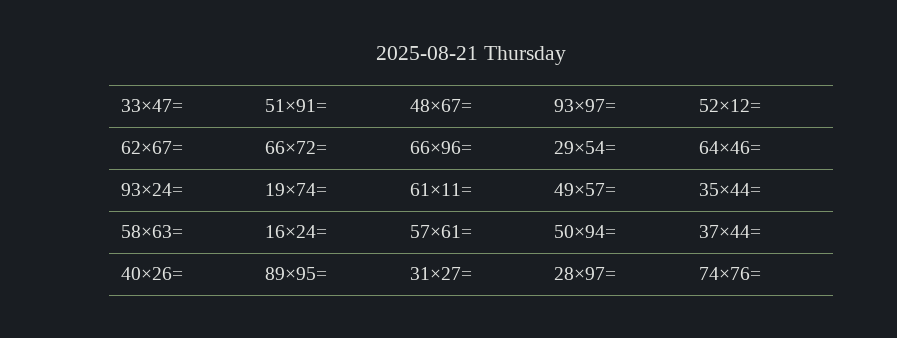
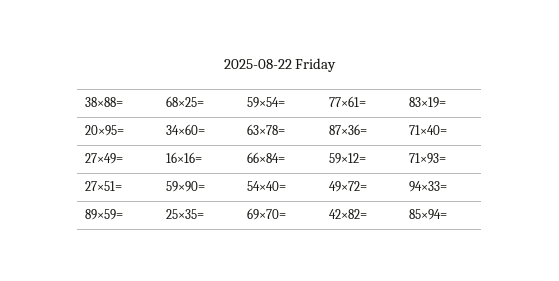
[376,46,566,65] [120,99,183,112] [264,99,327,112] [409,99,472,112] [553,99,616,112] [698,99,761,112] [120,141,183,154] [264,141,327,154] [409,141,472,154] [553,141,616,154] [698,141,761,154] [120,183,183,196] [264,183,327,196] [409,183,472,196] [553,183,616,196] [698,183,761,196] [120,225,183,238] [264,225,327,238] [409,225,472,238] [553,225,616,238] [698,225,761,238] [120,267,183,280] [264,267,327,280] [409,267,472,280] [553,267,616,280] [698,267,761,280] 2025-08-21 Thursday // 33×47= | 51×91= | 48×67= | 93×97= | 52×12= // 62×67= | 66×72= | 66×96= | 29×54= | 64×46= // 93×24= | 19×74= | 61×11= | 49×57= | 35×44= // 58×63= | 16×24= | 57×61= | 50×94= | 37×44= // 40×26= | 89×95= | 31×27= | 28×97= | 74×76= -> [223,58,337,72] [85,97,124,107] [166,96,205,107] [247,97,286,108] [329,96,367,107] [409,97,447,108] [85,125,125,136] [166,124,206,135] [247,124,286,135] [329,124,368,135] [409,125,448,135] [85,153,124,164] [166,152,203,163] [247,152,286,163] [329,153,367,164] [409,153,447,164] [85,181,123,191] [166,181,206,192] [247,181,287,191] [329,181,368,192] [409,181,448,192] [85,209,124,220] [166,209,205,219] [247,208,287,220] [329,209,368,219] [409,209,448,220] 2025-08-22 Friday // 38×88= | 68×25= | 59×54= | 77×61= | 83×19= // 20×95= | 34×60= | 63×78= | 87×36= | 71×40= // 27×49= | 16×16= | 66×84= | 59×12= | 71×93= // 27×51= | 59×90= | 54×40= | 49×72= | 94×33= // 89×59= | 25×35= | 69×70= | 42×82= | 85×94=

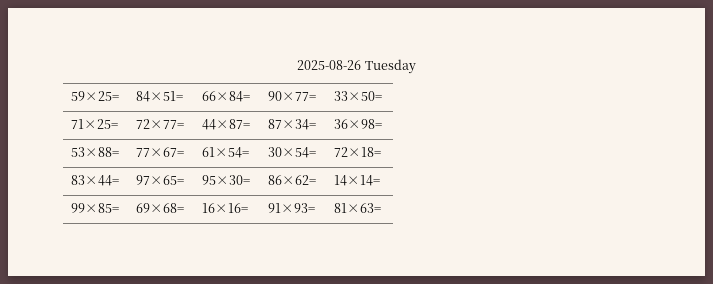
[223,58,337,72] [85,97,124,107] [166,96,205,107] [247,97,286,108] [329,96,367,107] [409,97,447,108] [85,125,125,136] [166,124,206,135] [247,124,286,135] [329,124,368,135] [409,125,448,135] [85,153,124,164] [166,152,203,163] [247,152,286,163] [329,153,367,164] [409,153,447,164] [85,181,123,191] [166,181,206,192] [247,181,287,191] [329,181,368,192] [409,181,448,192] [85,209,124,220] [166,209,205,219] [247,208,287,220] [329,209,368,219] [409,209,448,220] 2025-08-22 Friday // 38×88= | 68×25= | 59×54= | 77×61= | 83×19= // 20×95= | 34×60= | 63×78= | 87×36= | 71×40= // 27×49= | 16×16= | 66×84= | 59×12= | 71×93= // 27×51= | 59×90= | 54×40= | 49×72= | 94×33= // 89×59= | 25×35= | 69×70= | 42×82= | 85×94= -> [297,59,416,74] [71,91,120,101] [136,91,184,102] [202,91,251,102] [268,91,317,101] [334,91,383,101] [71,119,119,129] [136,119,185,129] [202,119,251,130] [268,119,317,130] [334,119,383,129] [71,147,120,157] [136,147,185,157] [202,147,250,158] [268,147,317,158] [334,147,382,157] [71,175,120,186] [136,175,185,185] [202,175,251,185] [268,175,317,185] [334,175,381,186] [71,203,120,213] [136,203,185,213] [202,203,249,213] [268,203,316,213] [334,203,382,213] 2025-08-26 Tuesday // 59×25= | 84×51= | 66×84= | 90×77= | 33×50= // 71×25= | 72×77= | 44×87= | 87×34= | 36×98= // 53×88= | 77×67= | 61×54= | 30×54= | 72×18= // 83×44= | 97×65= | 95×30= | 86×62= | 14×14= // 99×85= | 69×68= | 16×16= | 91×93= | 81×63=

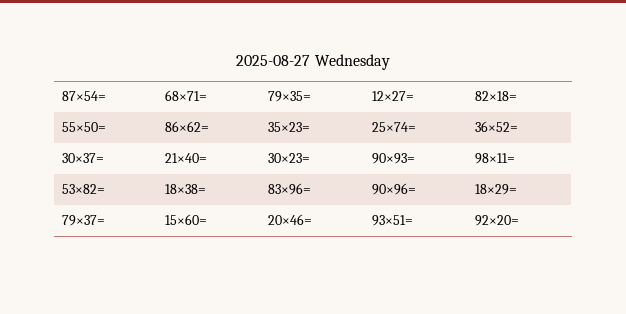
[297,59,416,74] [71,91,120,101] [136,91,184,102] [202,91,251,102] [268,91,317,101] [334,91,383,101] [71,119,119,129] [136,119,185,129] [202,119,251,130] [268,119,317,130] [334,119,383,129] [71,147,120,157] [136,147,185,157] [202,147,250,158] [268,147,317,158] [334,147,382,157] [71,175,120,186] [136,175,185,185] [202,175,251,185] [268,175,317,185] [334,175,381,186] [71,203,120,213] [136,203,185,213] [202,203,249,213] [268,203,316,213] [334,203,382,213] 2025-08-26 Tuesday // 59×25= | 84×51= | 66×84= | 90×77= | 33×50= // 71×25= | 72×77= | 44×87= | 87×34= | 36×98= // 53×88= | 77×67= | 61×54= | 30×54= | 72×18= // 83×44= | 97×65= | 95×30= | 86×62= | 14×14= // 99×85= | 69×68= | 16×16= | 91×93= | 81×63= -> [236,54,390,70] [61,91,106,101] [164,90,207,101] [267,91,311,102] [371,91,414,101] [474,91,517,101] [61,122,106,132] [164,121,209,132] [267,122,310,132] [371,122,416,132] [474,121,518,132] [61,153,104,163] [164,153,207,163] [267,153,310,163] [371,153,415,164] [474,153,515,164] [61,184,105,194] [164,184,206,194] [267,183,311,195] [371,183,416,195] [474,184,517,195] [61,215,105,226] [164,214,207,225] [267,214,312,225] [371,215,413,226] [474,215,519,226] 2025-08-27 Wednesday // 87×54= | 68×71= | 79×35= | 12×27= | 82×18= // 55×50= | 86×62= | 35×23= | 25×74= | 36×52= // 30×37= | 21×40= | 30×23= | 90×93= | 98×11= // 53×82= | 18×38= | 83×96= | 90×96= | 18×29= // 79×37= | 15×60= | 20×46= | 93×51= | 92×20=

